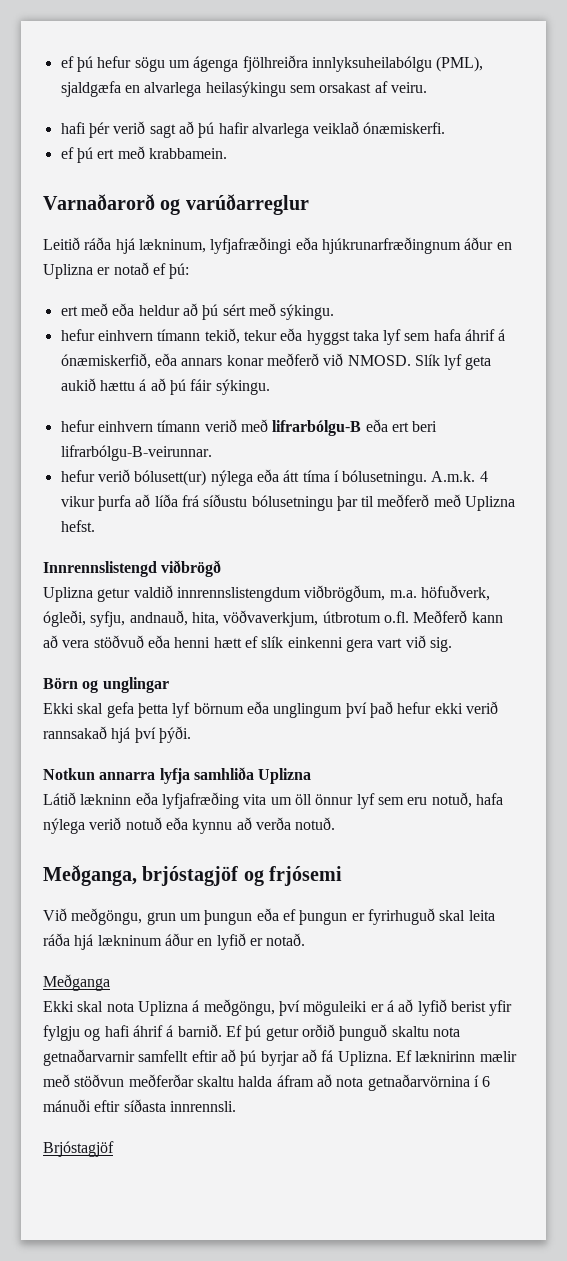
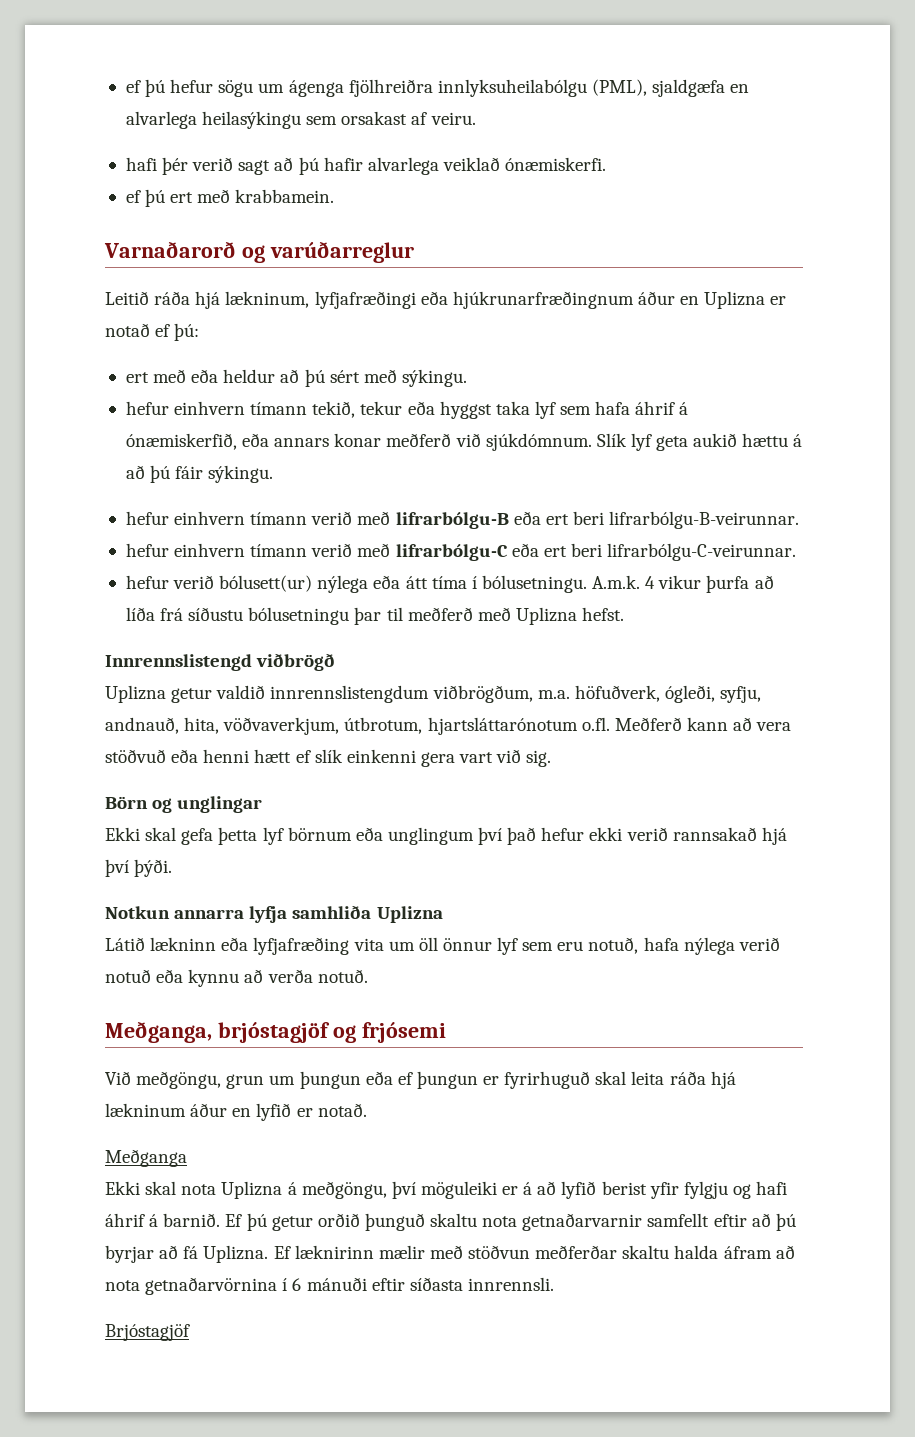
[347,355,411,366] NMOSD. -> [485,433,592,451] sjúkdómnum.
(212, 453) none -> [125,543,797,561] // hefur einhvern tímann verið með lifrarbólgu-C eða ert beri lifrarbólgu-C-veirunnar.
[322,611,381,623] útbrotum -> [344,717,578,735] útbrotum, hjartsláttarónotum

